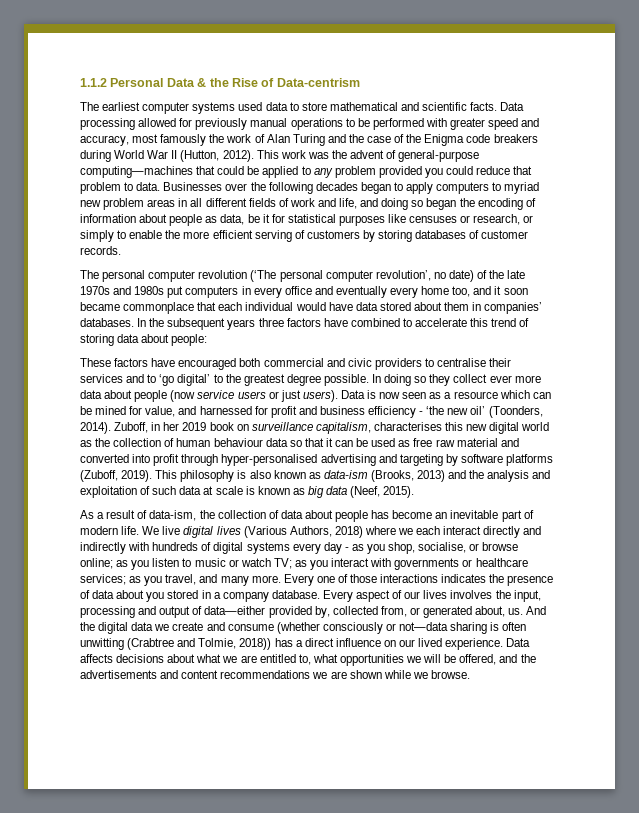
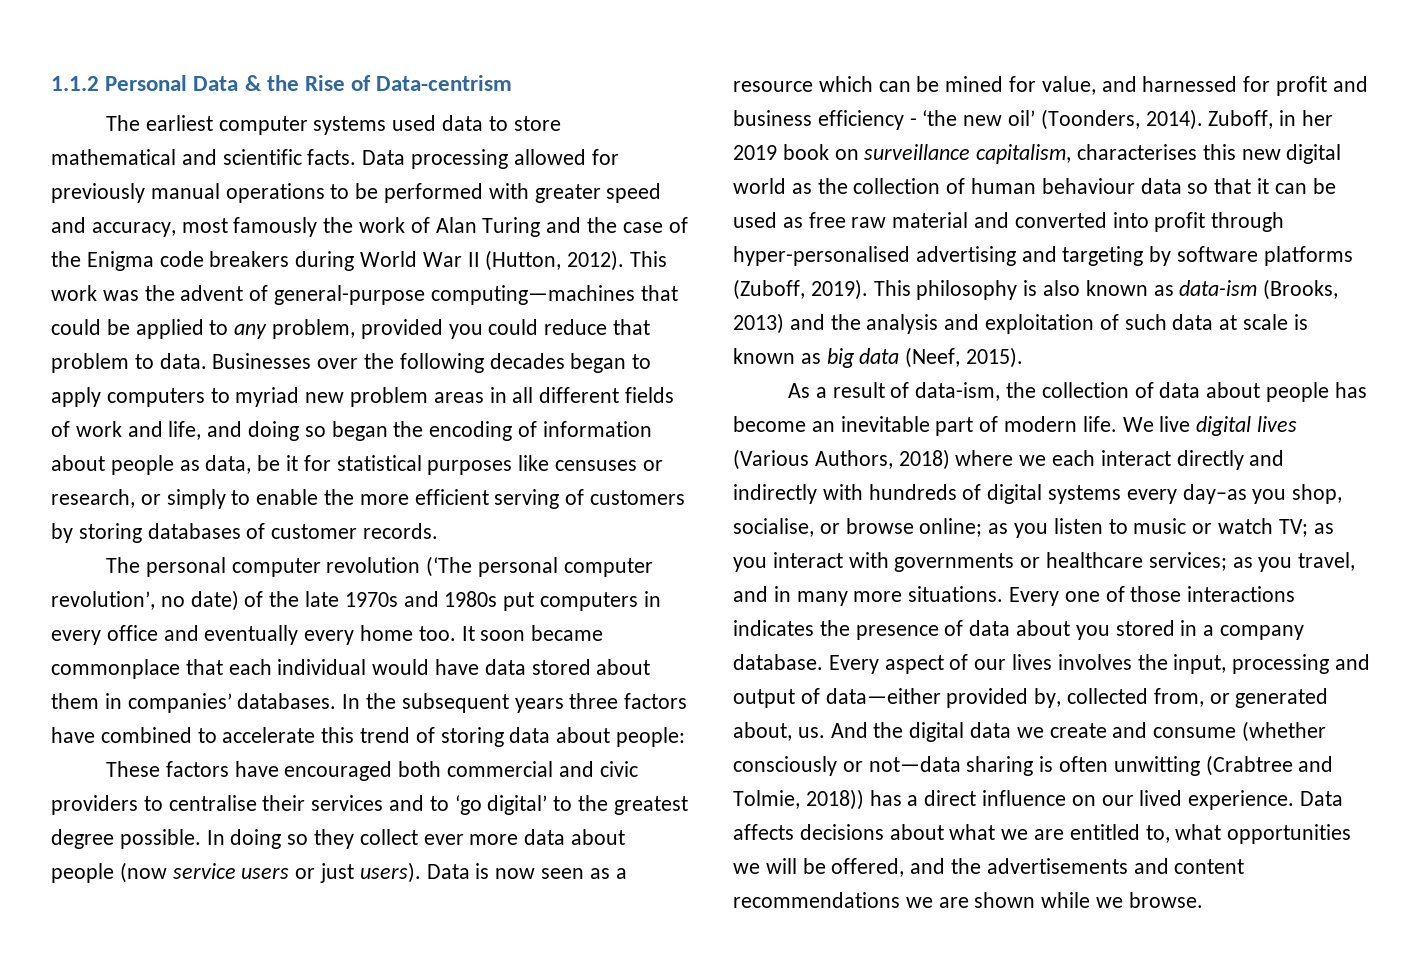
[334,166,376,178] problem -> [272,319,356,339] problem,
[452,286,502,297] too, and it -> [418,626,475,641] too. It
[323,542,364,554] day - as -> [1182,484,1247,504] day–as
[220,575,281,586] many more. -> [773,586,1004,606] in many more situations.

